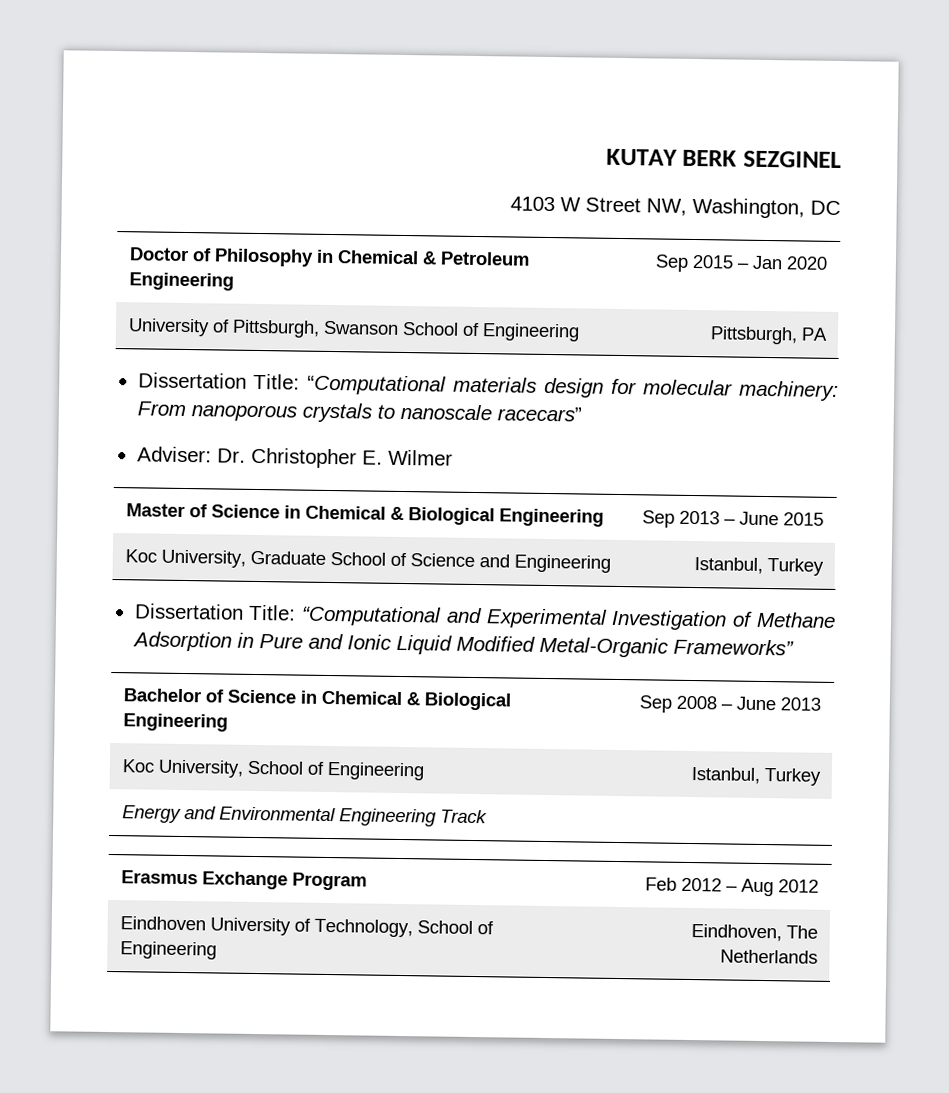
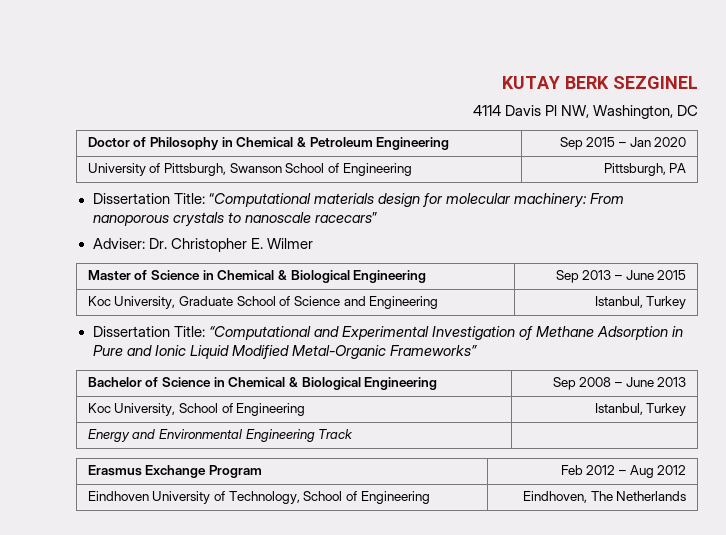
[510,196,641,213] 4103 W Street -> [472,105,557,116] 4114 Davis Pl

